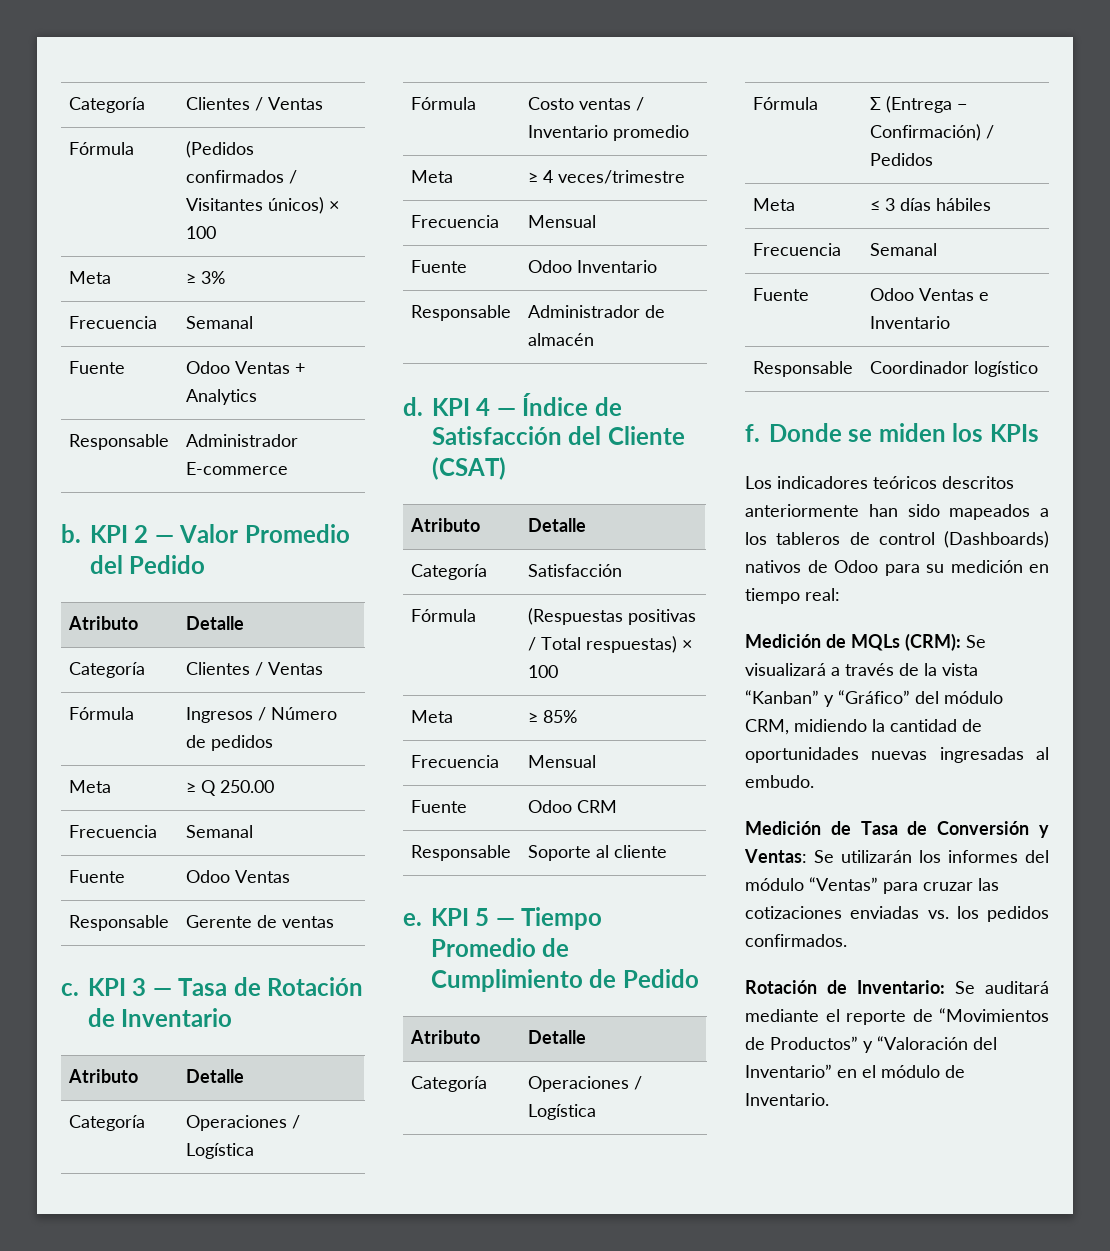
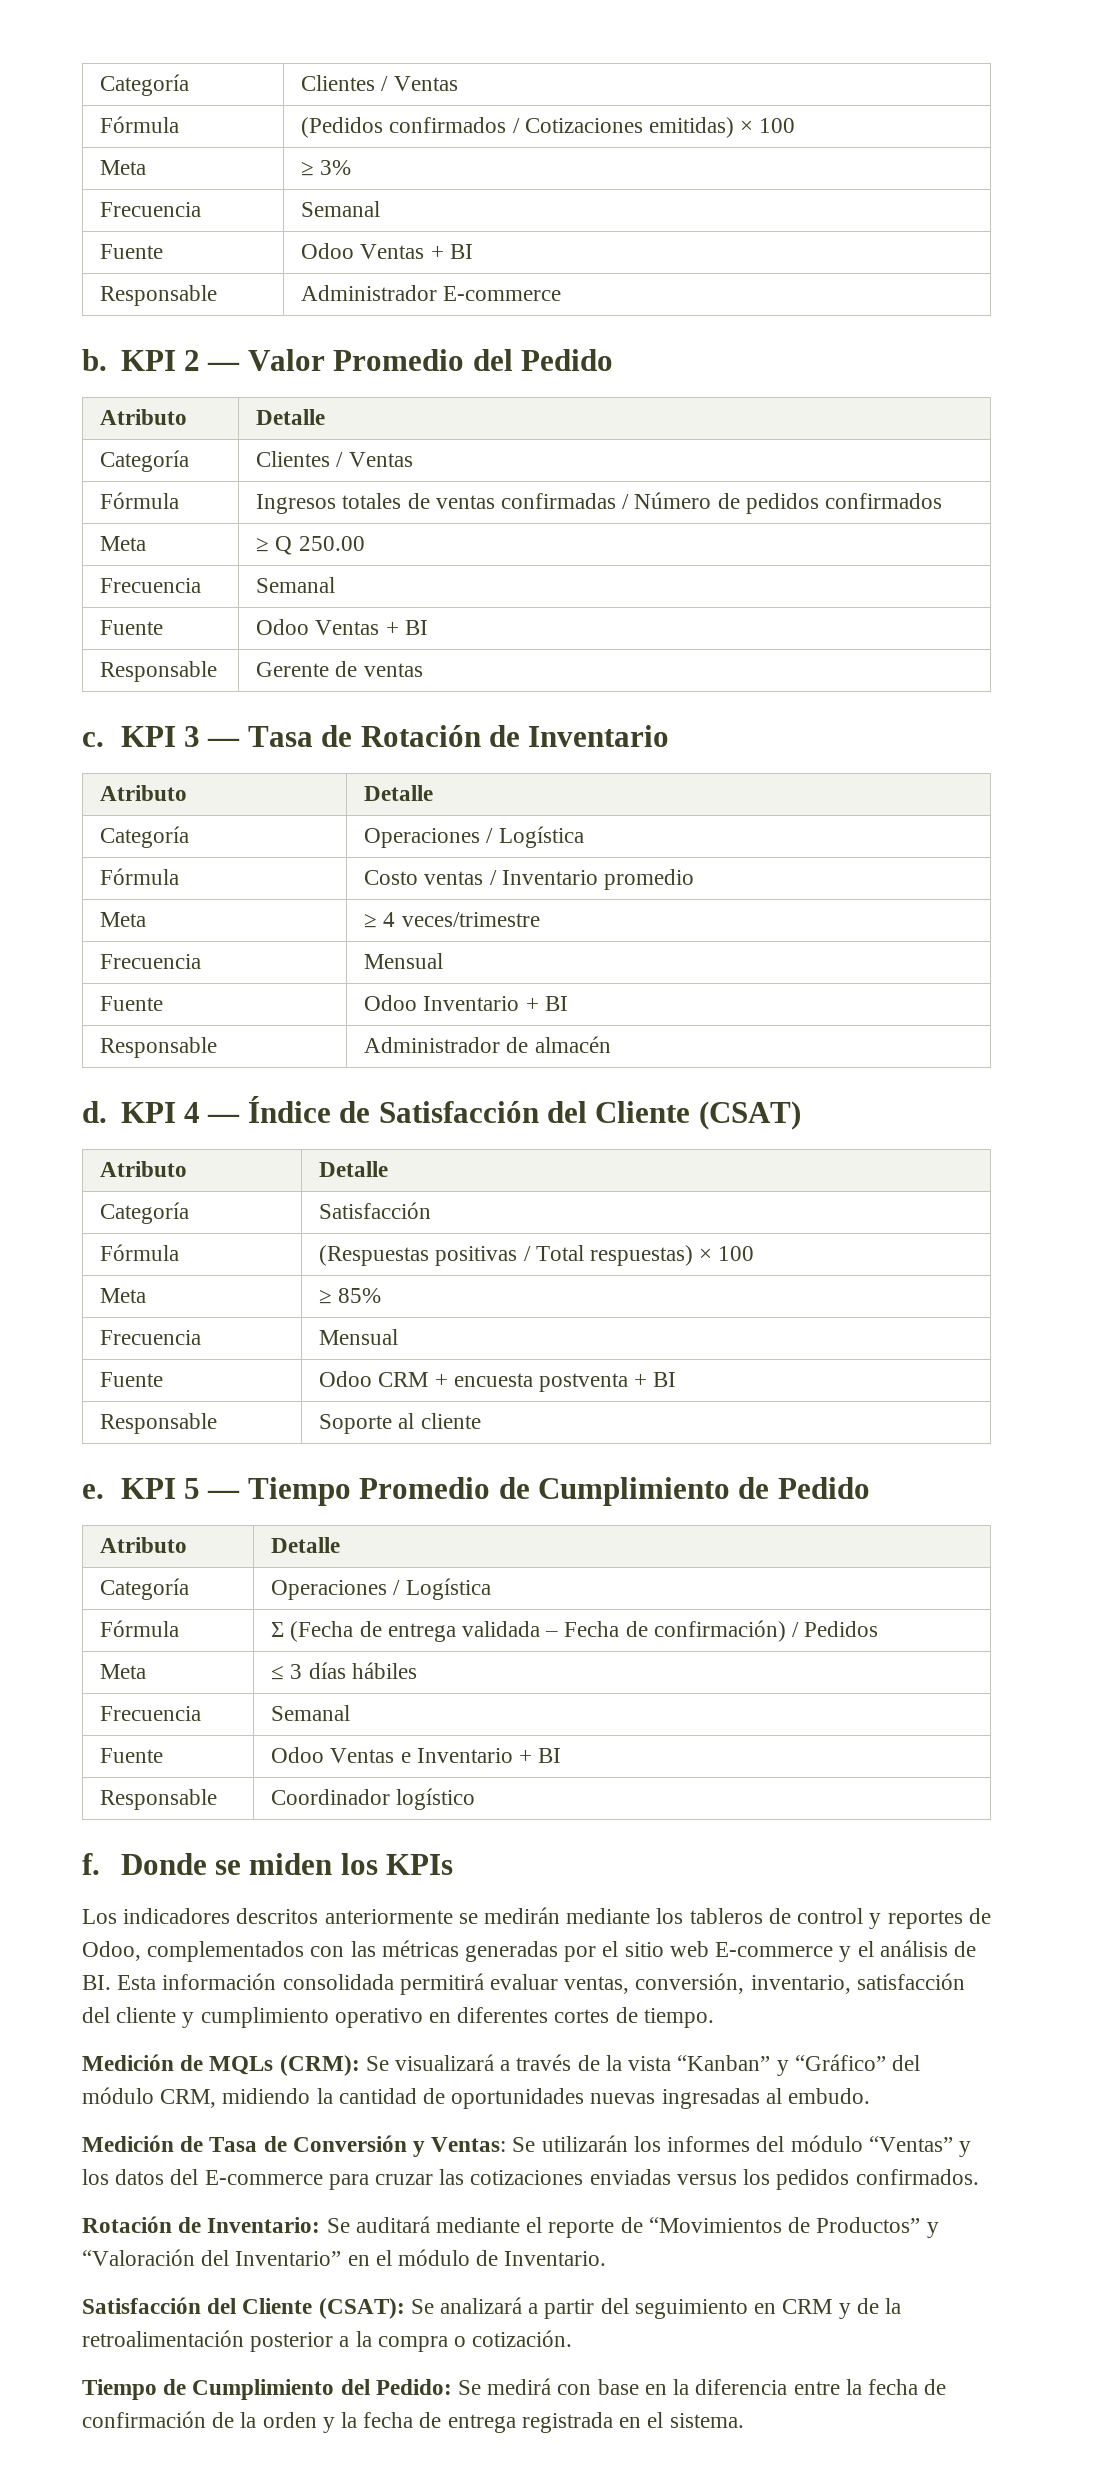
[186,197,325,214] Visitantes únicos) -> [524,117,734,138] Cotizaciones emitidas)
[186,389,258,405] Analytics -> [449,244,473,259] BI
(254, 715) none -> [342,493,616,509] totales de ventas confirmadas
(274, 743) none -> [825,493,943,509] confirmados
(291, 876) none -> [385,620,428,635] + BI
(658, 266) none -> [525,996,568,1011] + BI
(618, 806) none -> [434,1372,677,1392] + encuesta postventa + BI
[886,96,968,113] [870,124,982,141] (Entrega − Confirmación) -> [290,1620,786,1642] (Fecha de entrega validada – Fecha de confirmación)
(951, 322) none -> [518,1748,562,1763] + BI
[873,476,937,489] teóricos -> (231, 1916) none
[868,504,1049,520] [745,531,1049,548] [745,560,1049,576] [745,588,840,604] han sido mapeados a los tableros de control (Dashboards) nativos de Odoo para su medición en tiempo real: -> [458,1907,991,1929] [82,1940,976,1962] [82,1973,965,1995] [82,2007,714,2028] se medirán mediante los tableros de control y reportes de Odoo, complementados con las métricas generadas por el sitio web E-commerce y el análisis de BI. Esta información consolidada permitirá evaluar ventas, conversión, inventario, satisfacción del cliente y cumplimiento operativo en diferentes cortes de tiempo.
(878, 884) none -> [958,2141,971,2157] [82,2169,323,2185] y los datos del E-commerce
[927,910,949,919] vs. -> [676,2174,737,2185] versus
(829, 1099) none -> [82,2297,901,2319] [82,2330,573,2352] [82,2378,947,2400] [82,2411,744,2433] // Satisfacción del Cliente (CSAT): Se analizará a partir del seguimiento en CRM y de la retroalimentación posterior a la compra o cotización. // Tiempo de Cumplimiento del Pedido: Se medirá con base en la diferencia entre la fecha de confirmación de la orden y la fecha de entrega registrada en el sistema.

